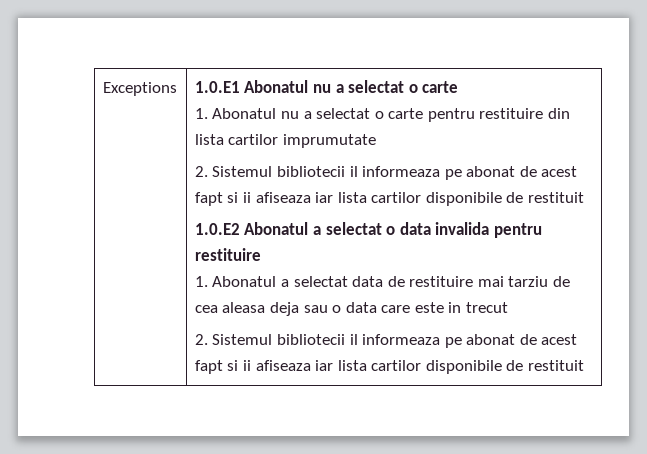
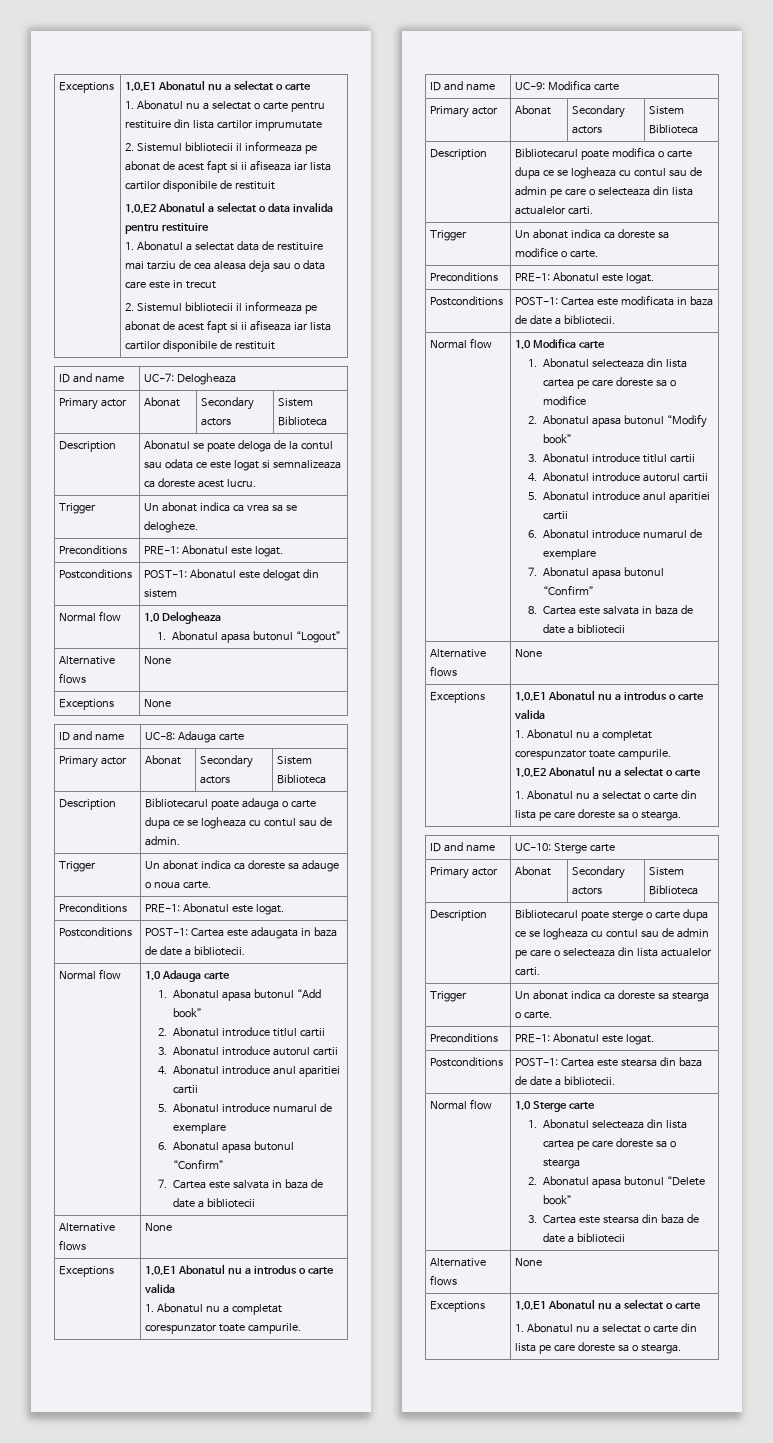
(585, 365) none -> [59,373,124,383] [144,373,236,385] [59,398,127,410] [144,397,181,407] [201,397,255,410] [201,418,232,426] [278,398,314,407] [278,416,328,426] [59,441,117,452] [144,440,333,452] [144,459,341,471] [144,478,256,488] [59,503,97,514] [144,502,297,512] [144,521,199,533] [59,545,128,555] [144,545,283,557] [59,569,133,579] [144,569,319,581] [144,589,178,598] [59,611,121,622] [144,611,221,624] [157,631,341,643] [59,656,116,665] [59,673,87,684] [144,656,172,665] [59,699,115,710] [144,699,172,708] [59,731,124,741] [145,731,244,743] [59,756,127,768] [145,755,182,765] [200,755,254,768] [200,776,231,784] [277,756,313,765] [277,774,327,784] [59,799,117,810] [145,798,316,810] [145,817,332,829] [145,836,181,846] [59,861,97,872] [145,860,339,872] [145,881,211,889] [59,903,128,913] [145,903,284,915] [59,927,133,937] [145,927,337,939] [145,946,245,956] [59,969,121,980] [145,970,230,982] [158,989,321,1001] [172,1008,202,1018] [158,1027,325,1037] [158,1046,338,1056] [158,1065,340,1077] [172,1085,198,1094] [158,1103,332,1113] [172,1123,226,1134] [158,1141,294,1153] [172,1159,224,1170] [158,1179,323,1189] [172,1198,255,1208] [59,1223,116,1232] [59,1240,87,1251] [145,1223,173,1232] [59,1266,115,1277] [145,1264,334,1275] [144,1283,176,1293] [145,1303,282,1315] [145,1323,301,1334] [430,81,495,91] [515,80,619,91] [430,106,498,118] [515,105,552,115] [572,105,626,118] [572,126,603,134] [649,106,685,115] [649,124,699,134] [430,149,488,160] [515,147,692,160] [515,167,702,179] [515,186,693,198] [515,206,593,215] [430,230,468,241] [515,229,669,239] [515,247,598,258] [430,272,499,282] [515,272,654,284] [430,296,504,306] [515,295,713,306] [515,315,615,325] [430,338,492,349] [515,339,605,349] [528,358,687,368] [542,377,676,389] [542,395,586,406] [528,414,707,428] [542,434,572,444] [528,453,695,463] [528,472,708,482] [528,491,710,503] [542,511,568,520] [528,529,702,539] [542,549,596,560] [528,567,664,579] [542,585,594,596] [528,605,693,615] [542,624,625,634] [430,649,487,658] [430,666,458,677] [515,649,543,658] [430,692,486,703] [515,690,704,701] [514,709,546,719] [515,729,652,741] [515,749,671,760] [515,766,701,777] [515,790,697,800] [515,809,681,821] [430,842,495,852] [515,843,615,854] [430,867,498,879] [515,866,552,876] [572,866,626,879] [572,887,603,895] [649,867,685,876] [649,885,699,895] [430,910,488,921] [515,909,708,921] [515,928,709,940] [515,947,712,959] [515,967,541,976] [430,991,468,1002] [515,990,709,1002] [515,1011,552,1019] [430,1033,499,1043] [515,1033,654,1045] [430,1057,504,1067] [515,1057,702,1067] [515,1076,615,1086] [430,1099,492,1110] [515,1101,595,1112] [528,1119,687,1129] [542,1138,676,1150] [542,1159,580,1169] [528,1176,705,1188] [542,1195,572,1205] [528,1214,699,1224] [542,1233,625,1243] [430,1258,487,1267] [430,1275,458,1286] [515,1258,543,1267] [430,1301,486,1312] [515,1299,701,1310] [515,1323,697,1333] [515,1342,681,1354] // ID and name | UC-7: Delogheaza // Primary actor | Abonat | Secondary actors | Sistem Biblioteca // Description | Abonatul se poate deloga de la contul sau odata ce este logat si semnalizeaza ca doreste acest lucru. // Trigger | Un abonat indica ca vrea sa se delogheze. // Preconditions | PRE-1: Abonatul este logat. // Postconditions | POST-1: Abonatul este delogat din sistem // Normal flow | 1.0 Delogheaza // 1. Abonatul apasa butonul “Logout” // Alternative flows | None // Exceptions | None // ID and name | UC-8: Adauga carte // Primary actor | Abonat | Secondary actors | Sistem Biblioteca // Description | Bibliotecarul poate adauga o carte dupa ce se logheaza cu contul sau de admin. // Trigger | Un abonat indica ca doreste sa adauge o noua carte. // Preconditions | PRE-1: Abonatul este logat. // Postconditions | POST-1: Cartea este adaugata in baza de date a bibliotecii. // Normal flow | 1.0 Adauga carte // 1. Abonatul apasa butonul “Add book” // 2. Abonatul introduce titlul cartii // 3. Abonatul introduce autorul cartii // 4. Abonatul introduce anul aparitiei cartii // 5. Abonatul introduce numarul de exemplare // 6. Abonatul apasa butonul “Confirm” // 7. Cartea este salvata in baza de date a bibliotecii // Alternative flows | None // Exceptions | 1.0.E1 Abonatul nu a introdus o carte valida // 1. Abonatul nu a completat corespunzator toate campurile. // ID and name | UC-9: Modifica carte // Primary actor | Abonat | Secondary actors | Sistem Biblioteca // Description | Bibliotecarul poate modifica o carte dupa ce se logheaza cu contul sau de admin pe care o selecteaza din lista actualelor carti. // Trigger | Un abonat indica ca doreste sa modifice o carte. // Preconditions | PRE-1: Abonatul este logat. // Postconditions | POST-1: Cartea este modificata in baza de date a bibliotecii. // Normal flow | 1.0 Modifica carte // 1. Abonatul selecteaza din lista cartea pe care doreste sa o modifice // 2. Abonatul apasa butonul “Modify book” // 3. Abonatul introduce titlul cartii // 4. Abonatul introduce autorul cartii // 5. Abonatul introduce anul aparitiei cartii // 6. Abonatul introduce numarul de exemplare // 7. Abonatul apasa butonul “Confirm” // 8. Cartea este salvata in baza de date a bibliotecii // Alternative flows | None // Exceptions | 1.0.E1 Abonatul nu a introdus o carte valida // 1. Abonatul nu a completat corespunzator toate campurile. // 1.0.E2 Abonatul nu a selectat o carte // 1. Abonatul nu a selectat o carte din lista pe care doreste sa o stearga. // ID and name | UC-10: Sterge carte // Primary actor | Abonat | Secondary actors | Sistem Biblioteca // Description | Bibliotecarul poate sterge o carte dupa ce se logheaza cu contul sau de admin pe care o selecteaza din lista actualelor carti. // Trigger | Un abonat indica ca doreste sa stearga o carte. // Preconditions | PRE-1: Abonatul este logat. // Postconditions | POST-1: Cartea este stearsa din baza de date a bibliotecii. // Normal flow | 1.0 Sterge carte // 1. Abonatul selecteaza din lista cartea pe care doreste sa o stearga // 2. Abonatul apasa butonul “Delete book” // 3. Cartea este stearsa din baza de date a bibliotecii // Alternative flows | None // Exceptions | 1.0.E1 Abonatul nu a selectat o carte // 1. Abonatul nu a selectat o carte din lista pe care doreste sa o stearga.

